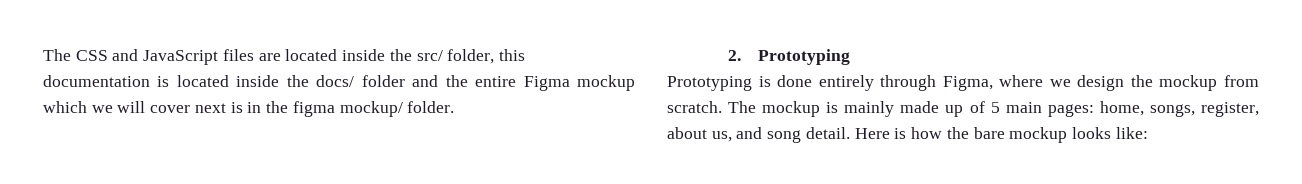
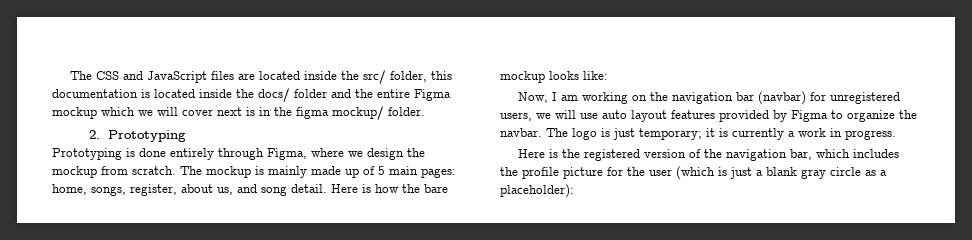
(1148, 133) none -> [518,91,901,105] [500,110,917,122] [500,128,896,140] [518,149,900,161] [500,166,887,180] [500,184,574,198] // Now, I am working on the navigation bar (navbar) for unregistered users, we will use auto layout features provided by Figma to organize the navbar. The logo is just temporary; it is currently a work in progress. // Here is the registered version of the navigation bar, which includes the profile picture for the user (which is just a blank gray circle as a placeholder):

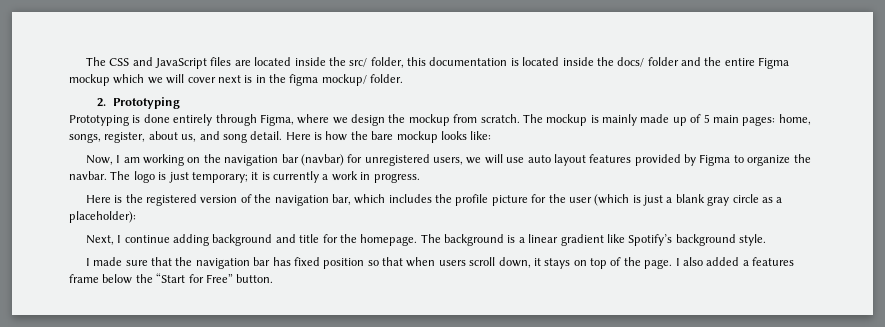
(574, 191) none -> [85,234,767,246] [85,257,795,269] [69,273,274,284] // Next, I continue adding background and title for the homepage. The background is a linear gradient like Spotify’s background style. // I made sure that the navigation bar has fixed position so that when users scroll down, it stays on top of the page. I also added a features frame below the “Start for Free” button.

